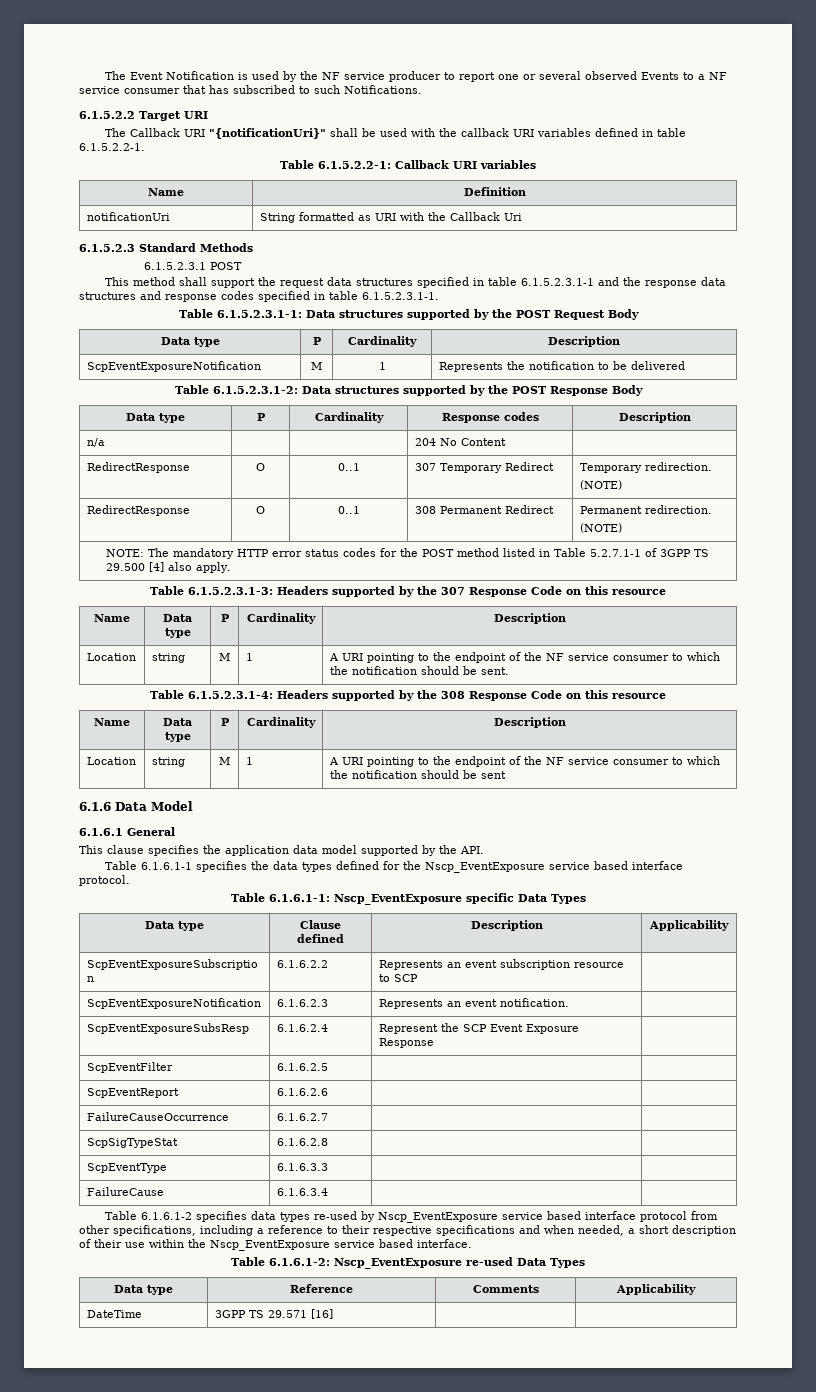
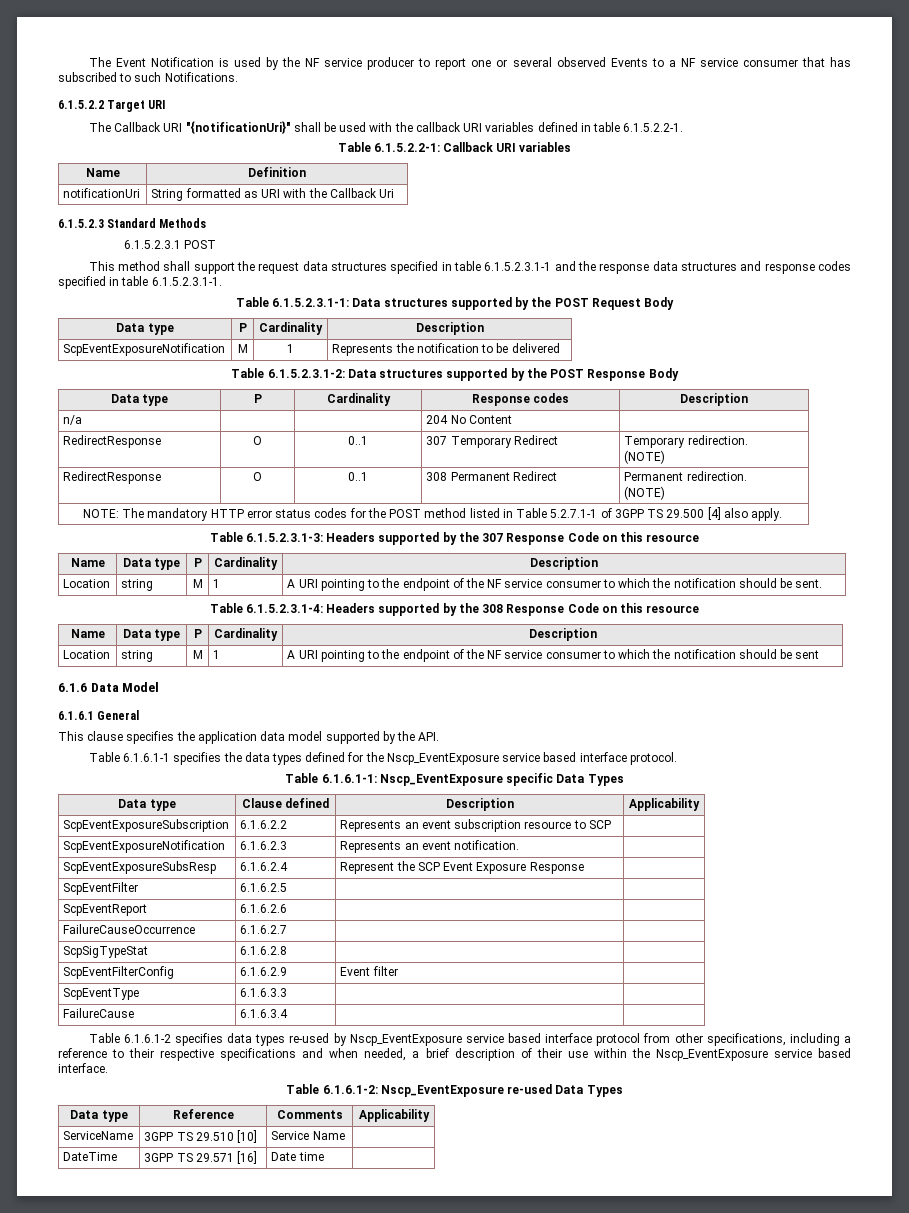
(328, 1142) none -> [63,966,175,979] [240,967,288,976] [340,966,398,976] // ScpEventFilterConfig | 6.1.6.2.9 | Event filter |
[639,1225,669,1234] short -> [425,1048,449,1058] brief
(696, 1289) none -> [63,1131,134,1140] [144,1130,258,1143] [271,1131,345,1140] // ServiceName | 3GPP TS 29.510 [10] | Service Name |
(333, 1314) none -> [271,1152,324,1161] Date time

